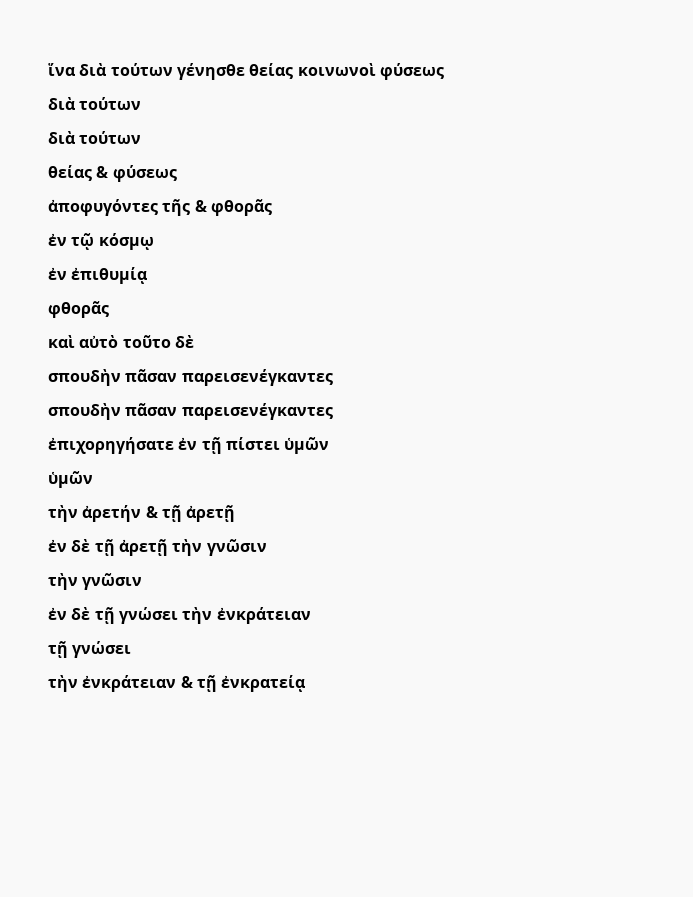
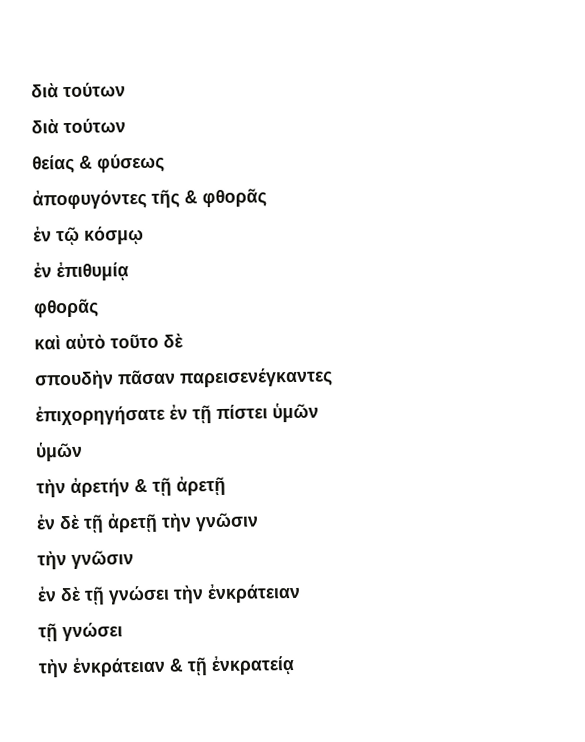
[48,63,444,80] ἵνα διὰ τούτων γένησθε θείας κοινωνοὶ φύσεως // -> (31, 90) none
[48,403,333,420] // σπουδὴν πᾶσαν παρεισενέγκαντες -> (333, 377) none

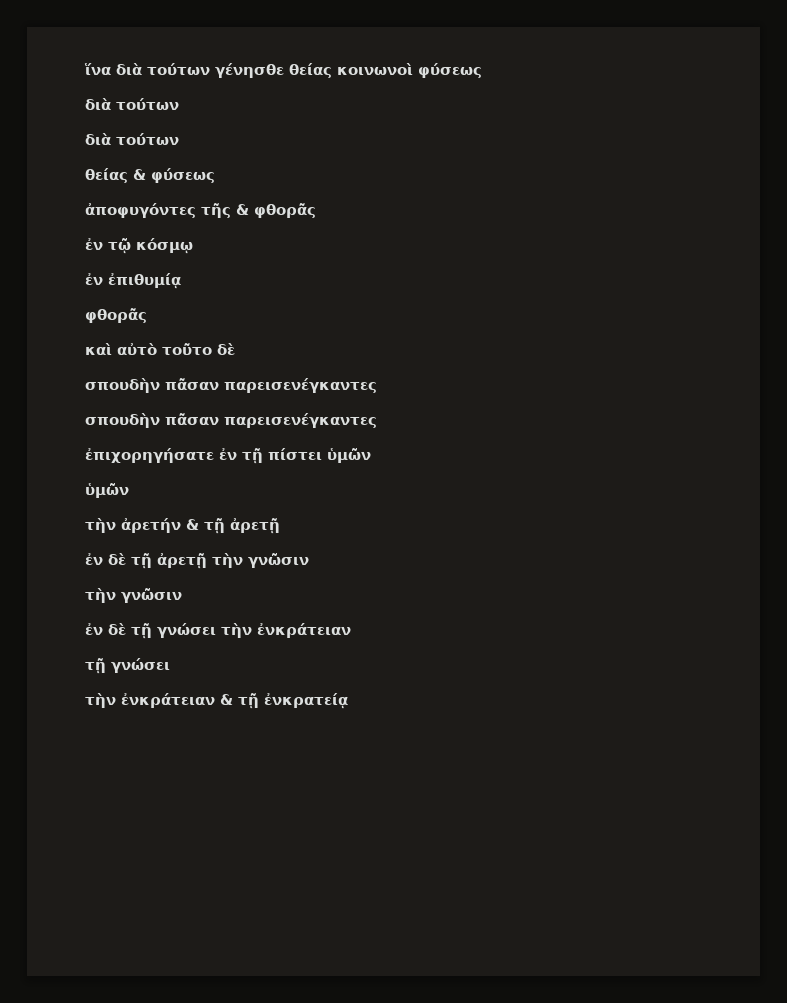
(31, 90) none -> [84,63,482,78] ἵνα διὰ τούτων γένησθε θείας κοινωνοὶ φύσεως //
(333, 377) none -> [85,413,377,428] // σπουδὴν πᾶσαν παρεισενέγκαντες

